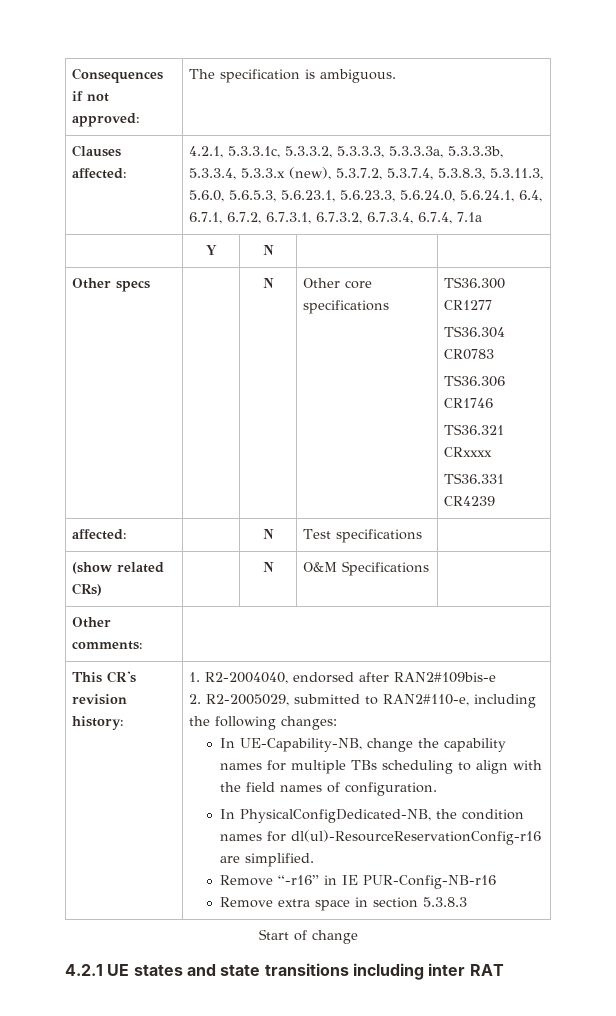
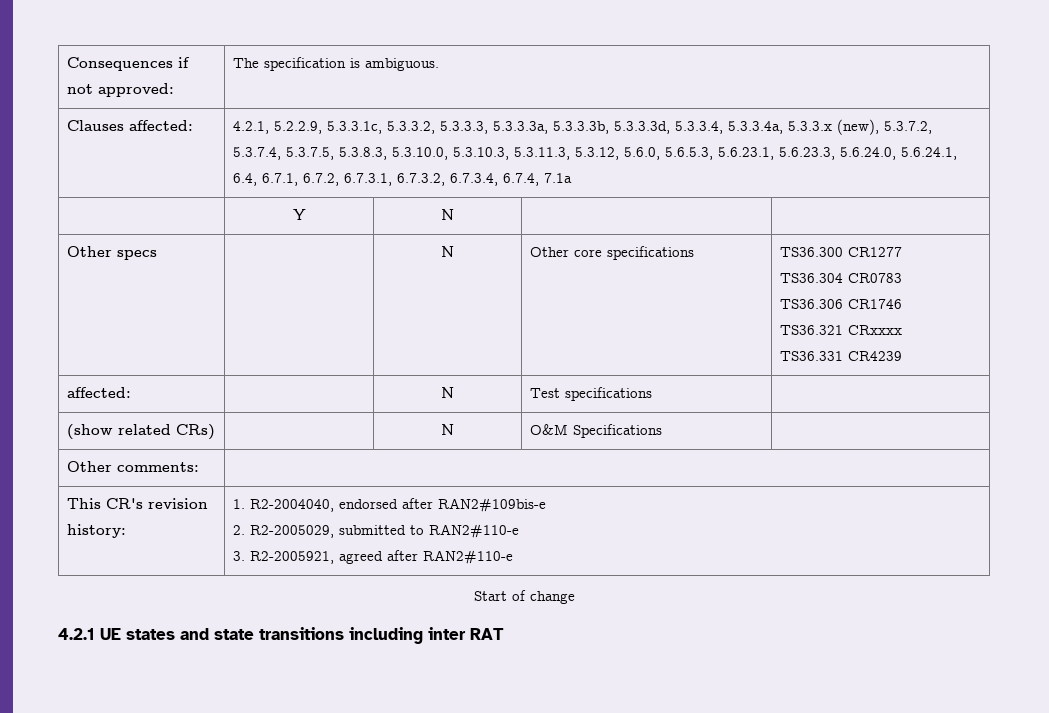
(223, 152) none -> [273,121,322,134] 5.2.2.9,
[188,168,236,180] 5.3.3.4, -> [613,121,783,134] 5.3.3.3d, 5.3.3.4, 5.3.3.4a,
[437,168,543,180] 5.3.8.3, 5.3.11.3, -> [285,147,619,160] 5.3.7.5, 5.3.8.3, 5.3.10.0, 5.3.10.3, 5.3.11.3, 5.3.12,
[382,694,536,708] [188,716,337,730] [220,738,507,752] [220,760,543,774] [220,782,438,796] [220,809,525,823] [220,830,542,845] [220,853,315,867] [220,875,497,889] [220,897,468,911] RAN2#110-e, including the following changes: // In UE-Capability-NB, change the capability names for multiple TBs scheduling to align with the field names of configuration. // In PhysicalConfigDedicated-NB, the condition names for dl(ul)-ResourceReservationConfig-r16 are simplified. // Remove “-r16” in IE PUR-Config-NB-r16 // Remove extra space in section 5.3.8.3 -> [428,524,519,538] [232,550,513,564] RAN2#110-e // 3. R2-2005921, agreed after RAN2#110-e

